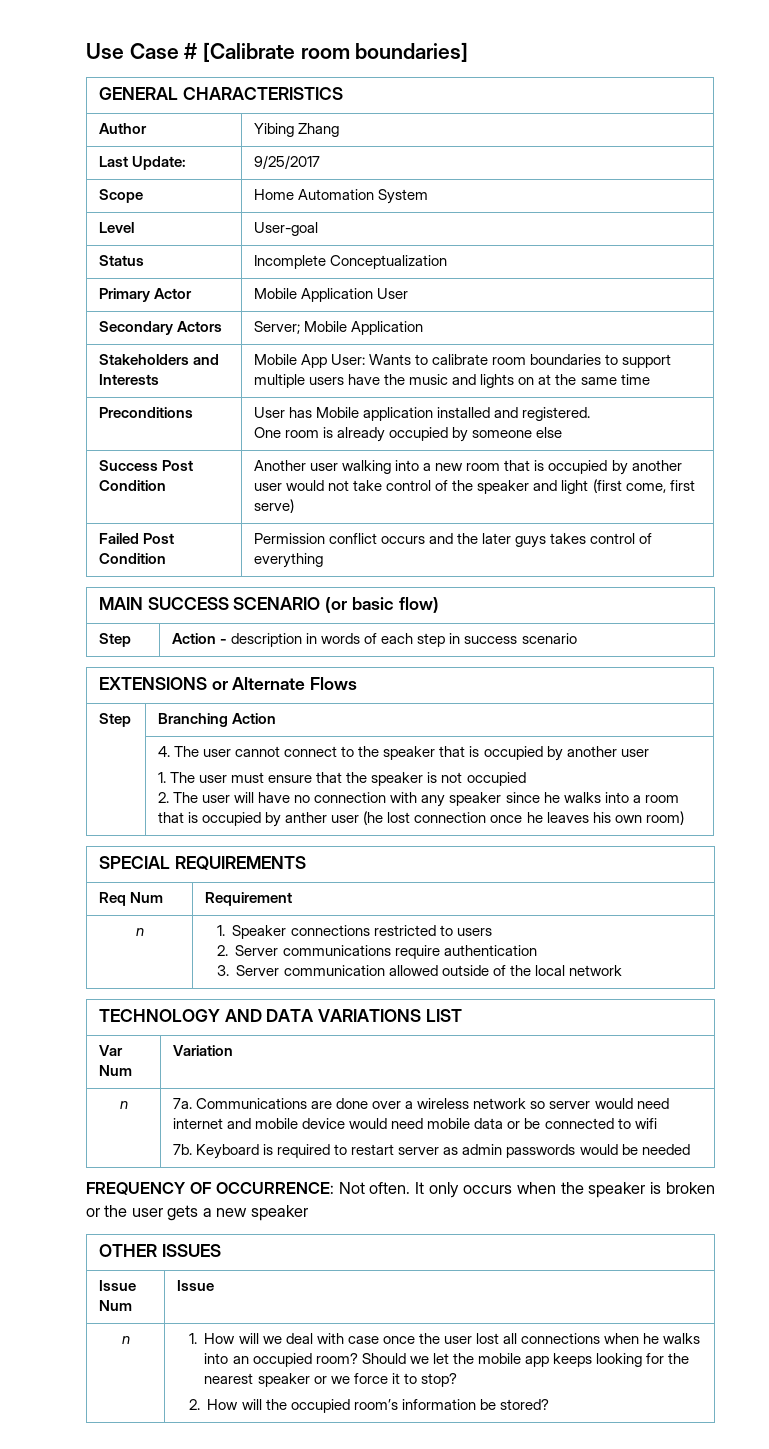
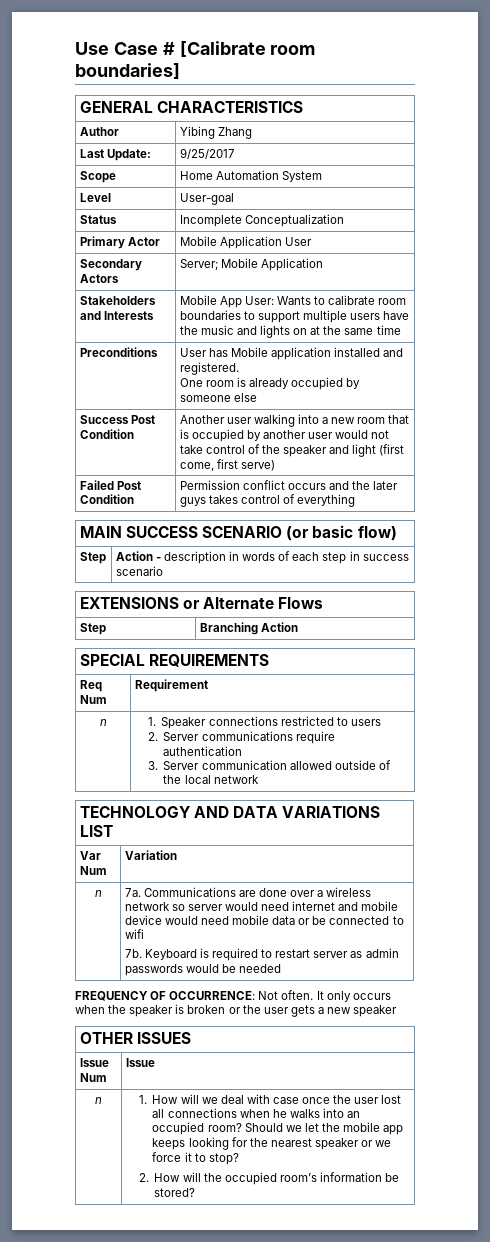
[158,746,649,761] [158,772,526,786] [158,792,679,807] [158,811,684,827] // | 4. The user cannot connect to the speaker that is occupied by another user // 1. The user must ensure that the speaker is not occupied // 2. The user will have no connection with any speaker since he walks into a room that is occupied by anther user (he lost connection once he leaves his own room) -> (298, 627) none

